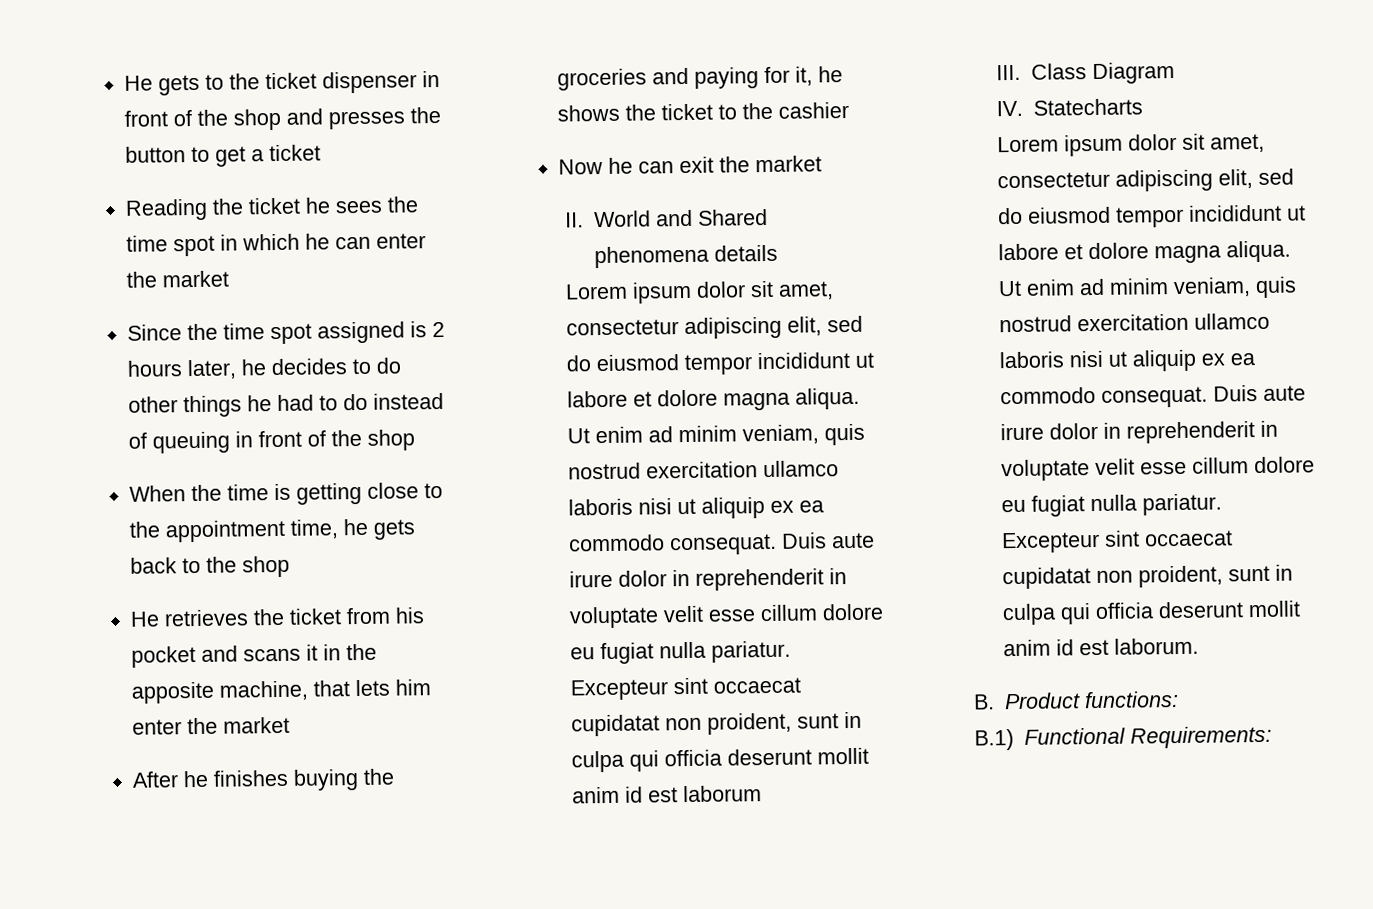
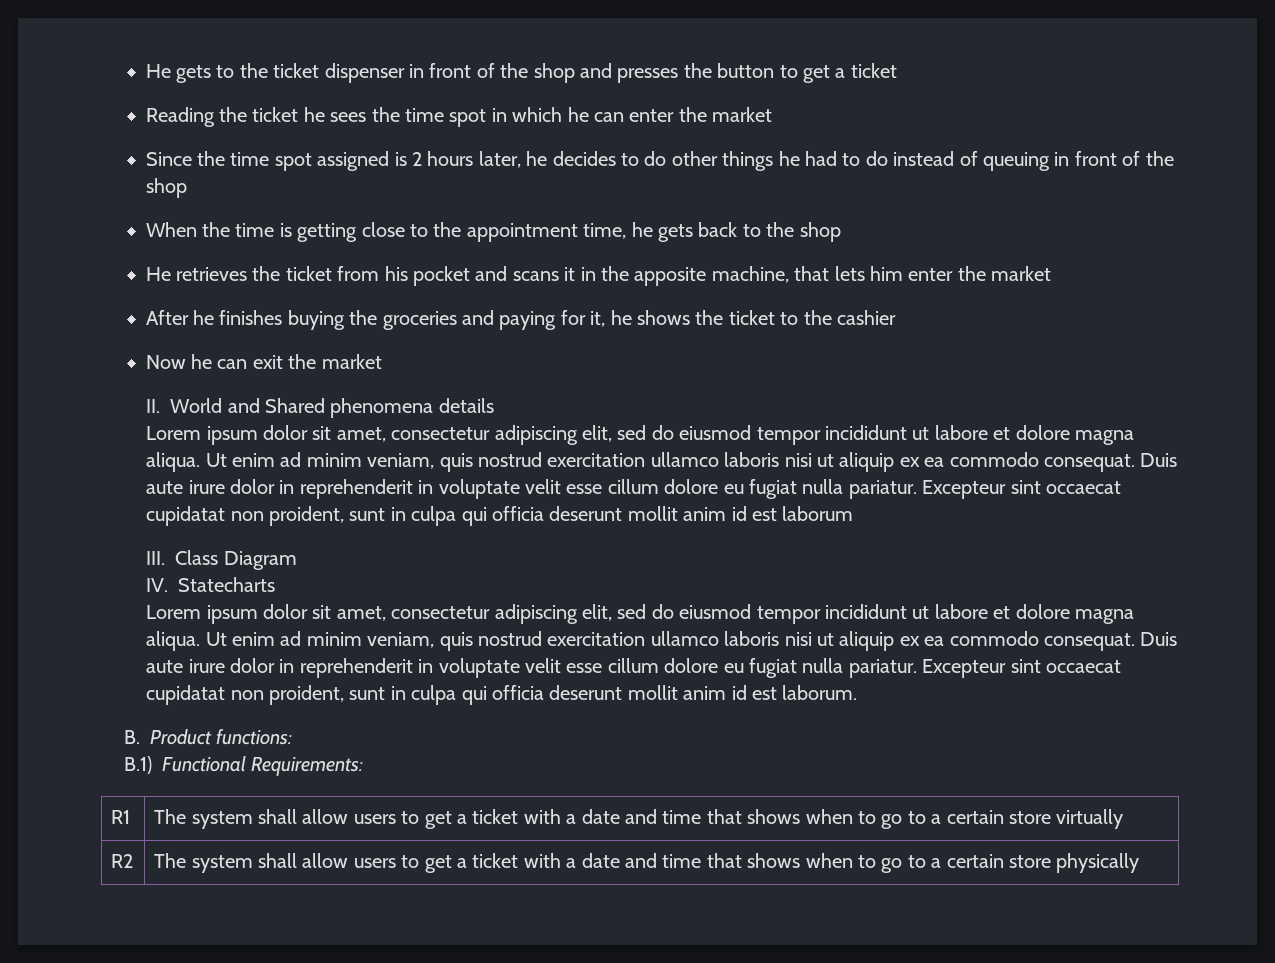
(1273, 737) none -> [111,810,131,824] [154,809,1124,829] [111,854,134,868] [154,853,1140,873] // R1 | The system shall allow users to get a ticket with a date and time that shows when to go to a certain store virtually // R2 | The system shall allow users to get a ticket with a date and time that shows when to go to a certain store physically

